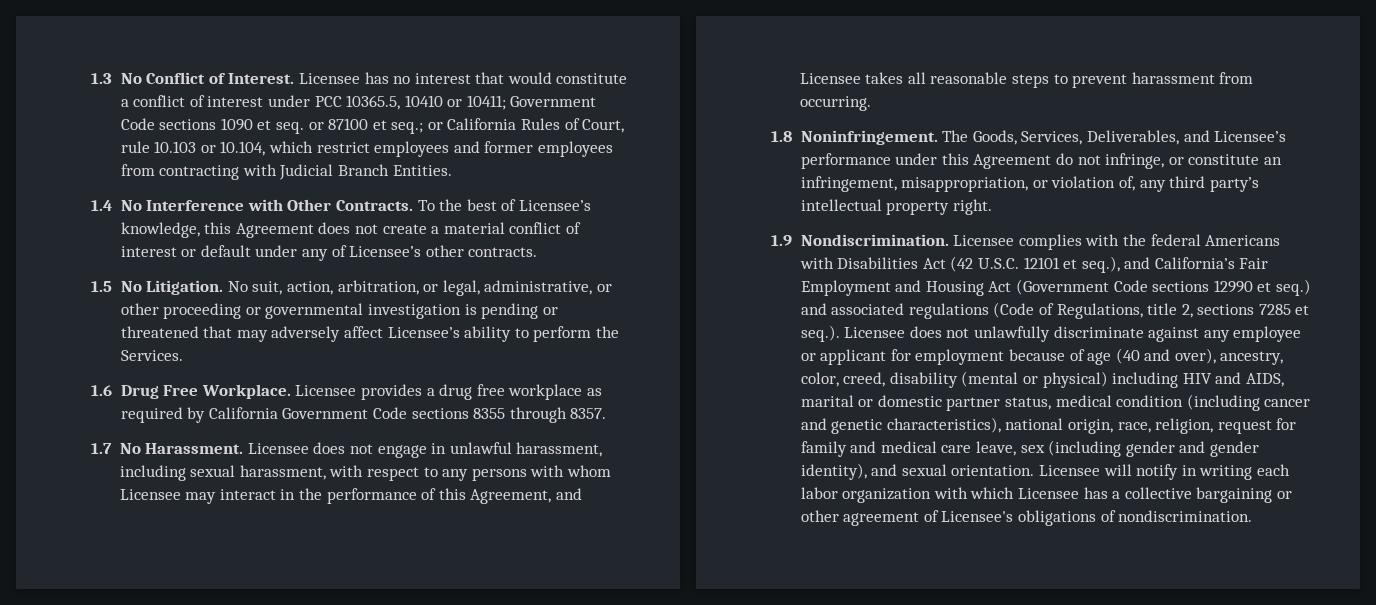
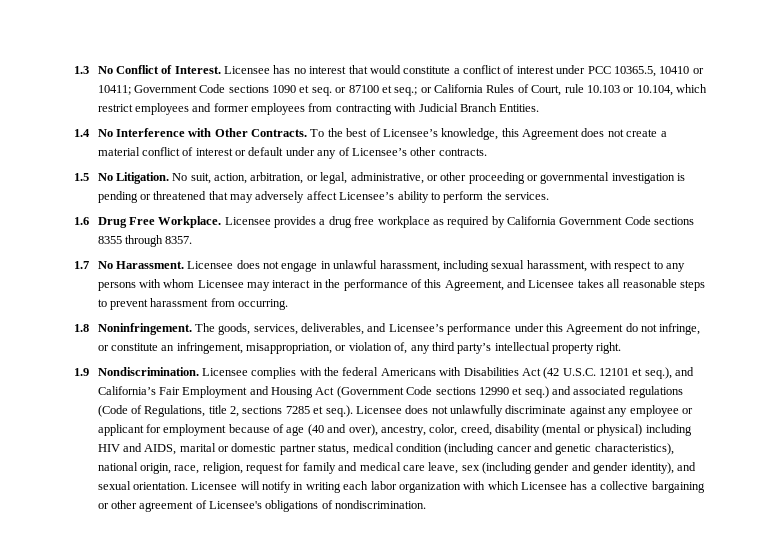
[120,350,183,361] Services. -> [505,192,550,200] services.
[972,130,1179,145] Goods, Services, Deliverables, -> [218,323,365,335] goods, services, deliverables,

